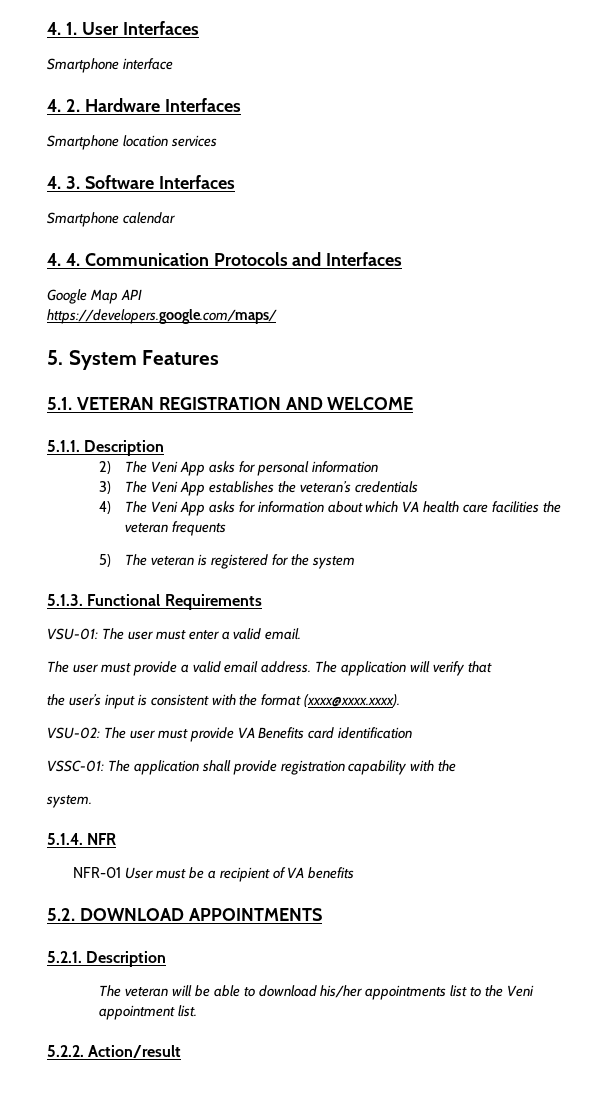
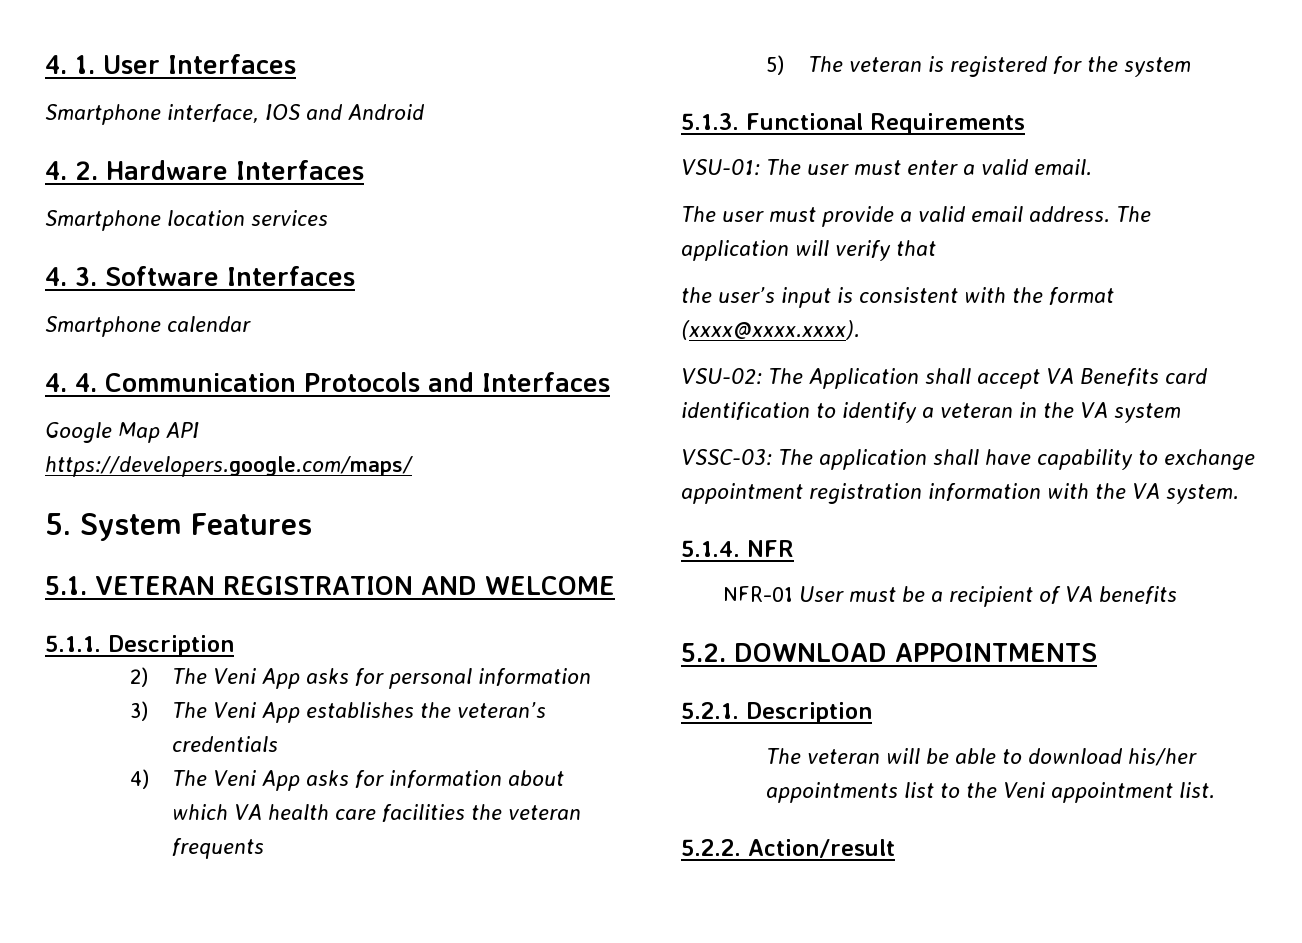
[122,58,173,70] interface -> [167,104,424,123] interface, IOS and Android
[129,727,234,742] user must provide -> [809,368,1040,389] Application shall accept
[47,760,457,775] // VSSC-01: The application shall provide registration capability with the // -> [816,402,1181,423] [681,449,1255,470] [681,483,1160,504] to identify a veteran in the VA system // VSSC-03: The application shall have capability to exchange appointment registration information with the VA

